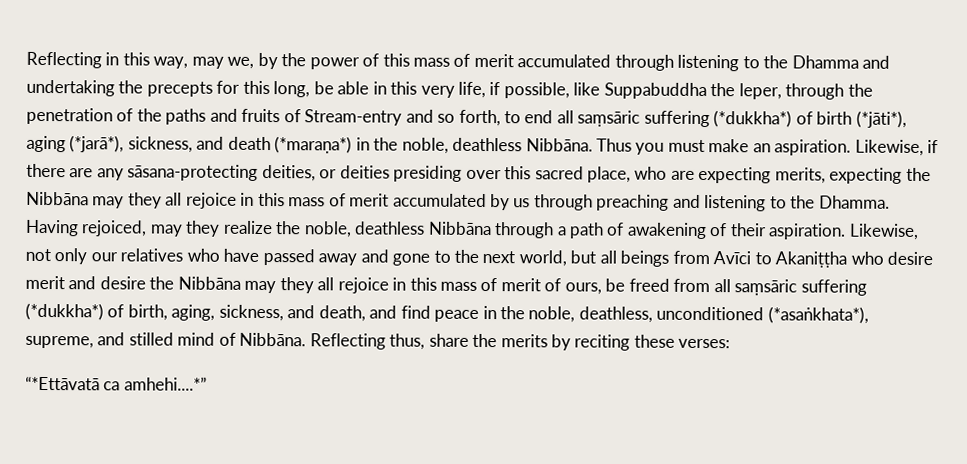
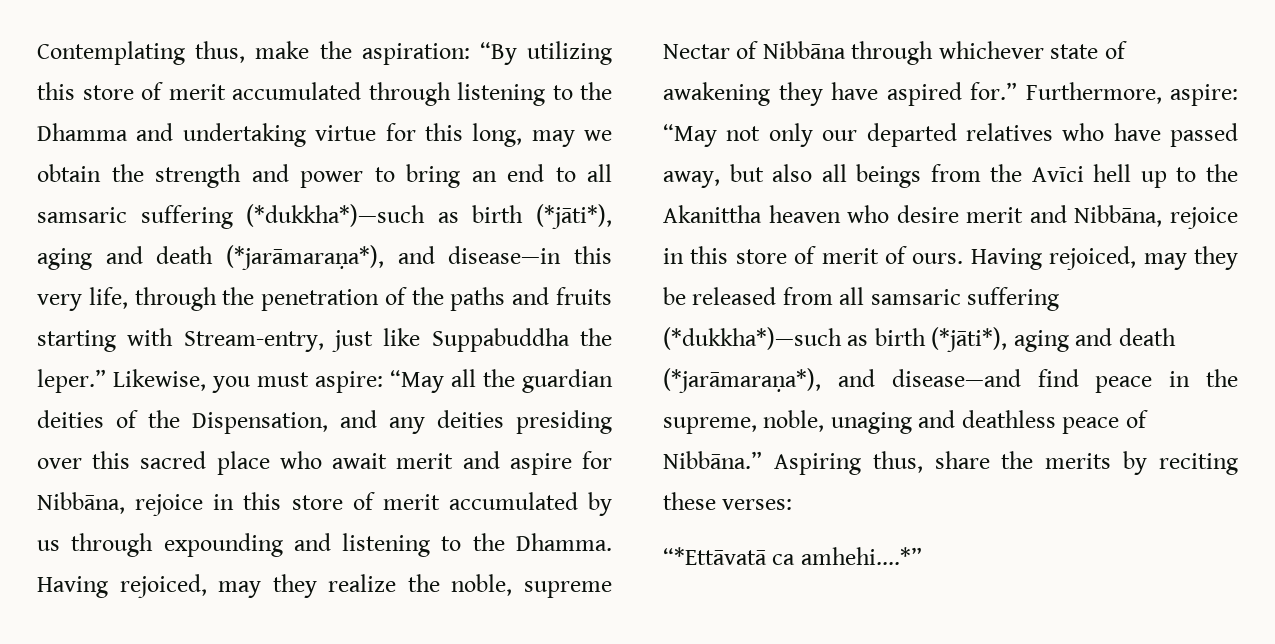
[26,51,451,70] Reflecting in this way, may we, by the power of this mass -> [37,41,612,65] [37,82,134,100] Contemplating thus, make the aspiration: “By utilizing this store
[118,80,213,97] the precepts -> [315,125,377,141] virtue
[313,81,782,100] be able in this very life, if possible, like Suppabuddha the leper, -> [531,130,612,147] [37,164,612,188] [37,204,613,229] [37,245,612,270] [37,287,128,311] may we obtain the strength and power to bring an end to all samsaric suffering (*dukkha*)—such as birth (*jāti*), aging and death (*jarāmaraṇa*), and disease—in this very life,
[283,109,907,128] [26,135,939,156] [26,163,338,182] of Stream-entry and so forth, to end all saṃsāric suffering (*dukkha*) of birth (*jāti*), aging (*jarā*), sickness, and death (*maraṇa*) in the noble, deathless Nibbāna. Thus you must make an aspiration. Likewise, if there are any sāsana-protecting deities, or -> [37,328,612,352] [37,369,613,393] [37,410,425,434] starting with Stream-entry, just like Suppabuddha the leper.” Likewise, you must aspire: “May all the guardian deities of the Dispensation, and any
[587,166,931,184] [26,191,326,209] place, who are expecting merits, expecting the Nibbāna may they all rejoice in this mass -> [216,451,612,475] [37,492,343,516] place who await merit and aspire for Nibbāna, rejoice in this store
[596,194,670,211] preaching -> [163,533,283,557] expounding
[354,221,919,240] deathless Nibbāna through a path of awakening of their aspiration. Likewise, -> [523,581,612,598] [663,41,1127,65] [663,82,1238,106] [663,124,717,147] supreme Nectar of Nibbāna through whichever state of awakening they have aspired for.” Furthermore, aspire: “May
(118, 257) none -> [866,123,957,147] departed
[318,249,934,268] [25,275,478,294] away and gone to the next world, but all beings from Avīci to Akaniṭṭha who desire merit and desire the Nibbāna may they all rejoice in this mass -> [663,164,1238,188] [663,205,1238,229] [663,246,787,264] away, but also all beings from the Avīci hell up to the Akanittha heaven who desire merit and Nibbāna, rejoice in this store
[564,278,867,296] [25,302,869,324] [25,332,386,350] ours, be freed from all saṃsāric suffering (*dukkha*) of birth, aging, sickness, and death, and find peace in the noble, deathless, unconditioned (*asaṅkhata*), supreme, and stilled mind of Nibbāna. Reflecting -> [912,246,1238,270] [663,287,1060,311] [663,327,1176,352] [663,368,1238,393] [663,410,1148,434] [663,451,861,475] ours. Having rejoiced, may they be released from all samsaric suffering (*dukkha*)—such as birth (*jāti*), aging and death (*jarāmaraṇa*), and disease—and find peace in the supreme, noble, unaging and deathless peace of Nibbāna.” Aspiring

